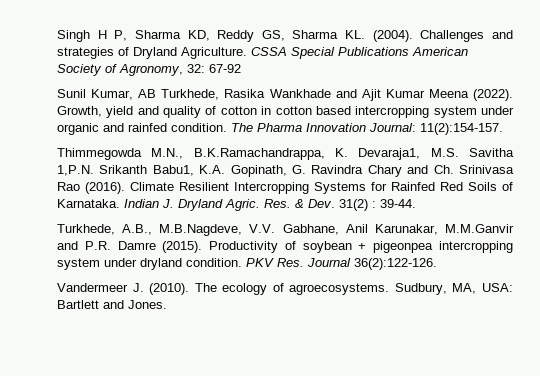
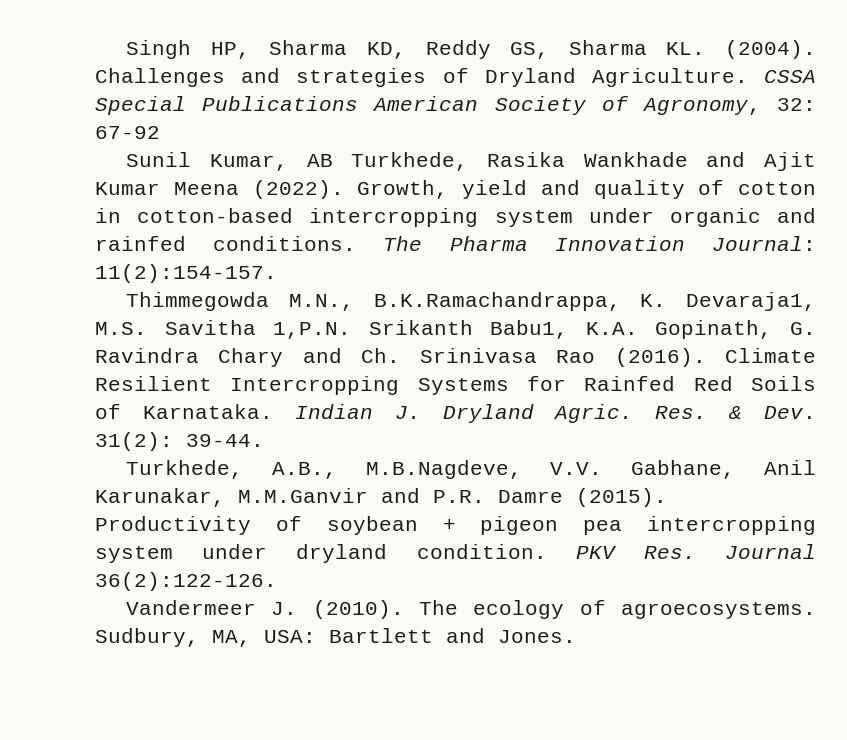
[97,30,128,41] H P, -> [210,42,250,59] HP,
[275,106,351,115] cotton based -> [137,208,294,223] cotton-based
[171,123,227,132] condition. -> [213,236,357,251] conditions.
[339,199,376,211] 31(2) : -> [95,432,173,451] 31(2):
[373,241,434,253] pigeonpea -> [480,516,623,535] pigeon pea

